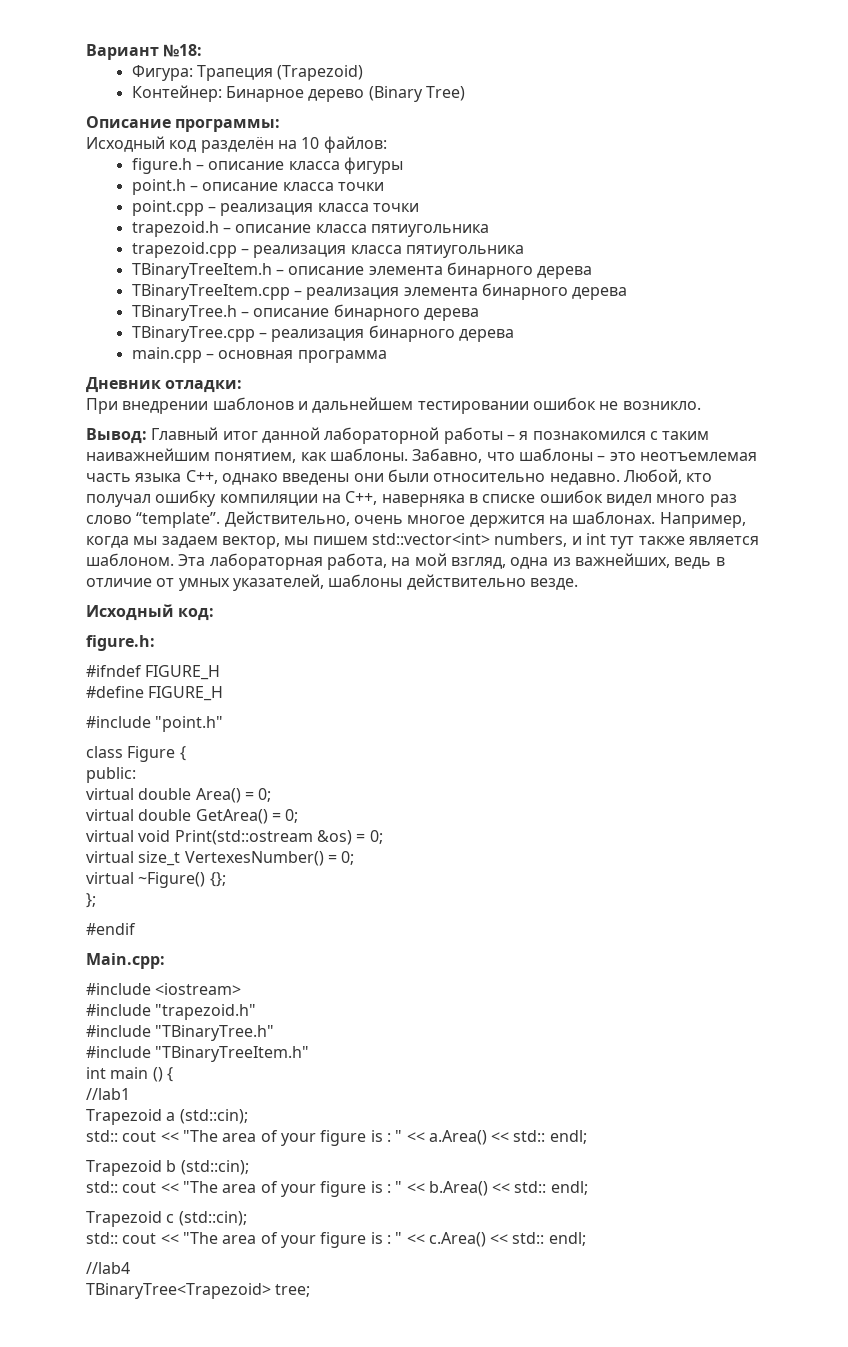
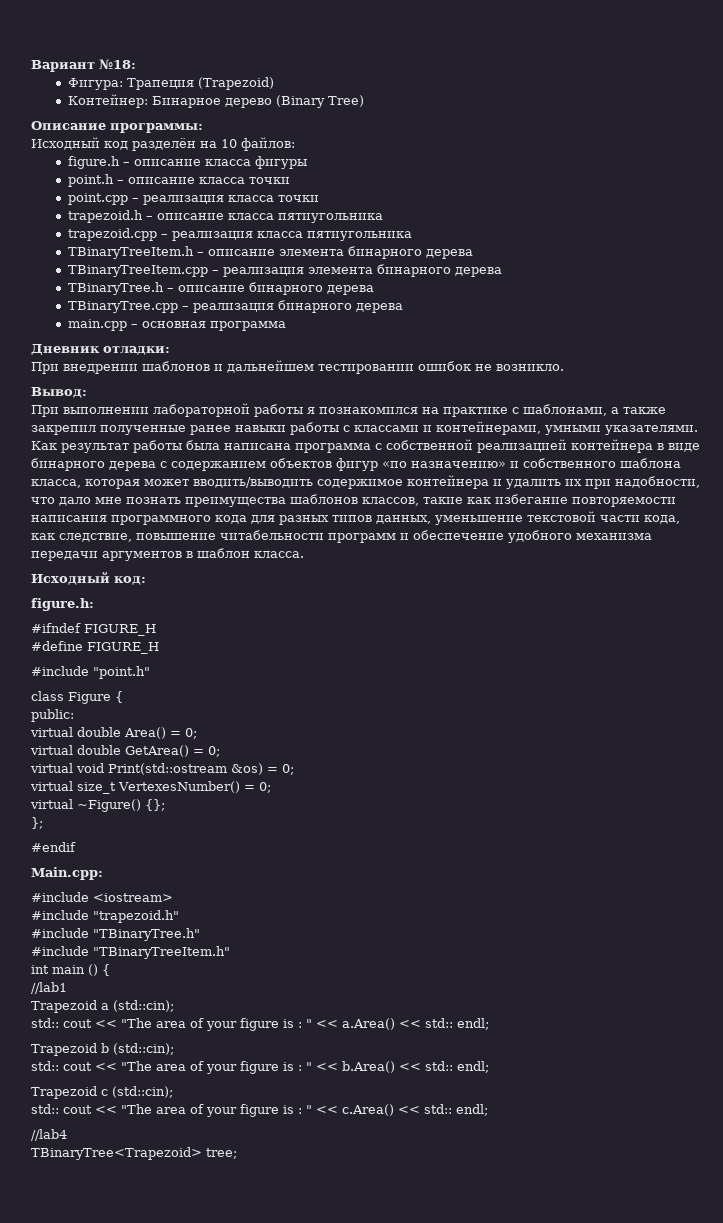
[151,427,320,443] Главный итог данной -> [31,405,149,417] // При выполнении
[506,434,515,440] – -> (303, 410) none
[649,431,710,440] [86,448,757,463] [86,469,713,485] [86,490,737,507] [86,511,746,528] [86,533,759,549] [86,553,725,570] [86,574,578,591] с таким наиважнейшим понятием, как шаблоны. Забавно, что шаблоны – это неотъемлемая часть языка С++, однако введены они были относительно недавно. Любой, кто получал ошибку компиляции на С++, наверняка в списке ошибок видел много раз слово “template”. Действительно, очень многое держится на шаблонах. Например, когда мы задаем вектор, мы пишем std::vector<int> numbers, и int тут также является шаблоном. Эта лабораторная работа, на мой взгляд, одна из важнейших, ведь в отличие от умных указателей, шаблоны действительно везде. -> [422,404,666,417] [31,421,698,435] [31,439,700,453] [31,458,681,471] [31,475,700,489] [31,494,676,507] [31,511,680,525] [31,530,652,543] [31,548,304,561] на практике с шаблонами, а также закрепил полученные ранее навыки работы с классами и контейнерами, умными указателями. Как результат работы была написана программа с собственной реализацией контейнера в виде бинарного дерева с содержанием объектов фигур «по назначению» и собственного шаблона класса, которая может вводить/выводить содержимое контейнера и удалить их при надобности, что дало мне познать преимущества шаблонов классов, такие как избегание повторяемости написания программного кода для разных типов данных, уменьшение текстовой части кода, как следствие, повышение читабельности программ и обеспечение удобного механизма передачи аргументов в шаблон класса.

